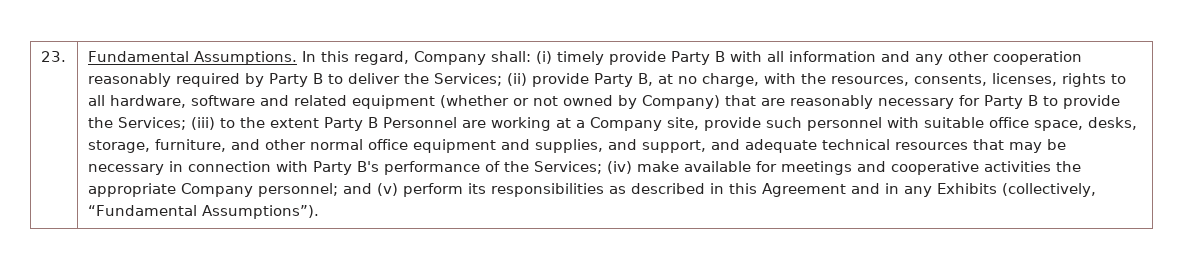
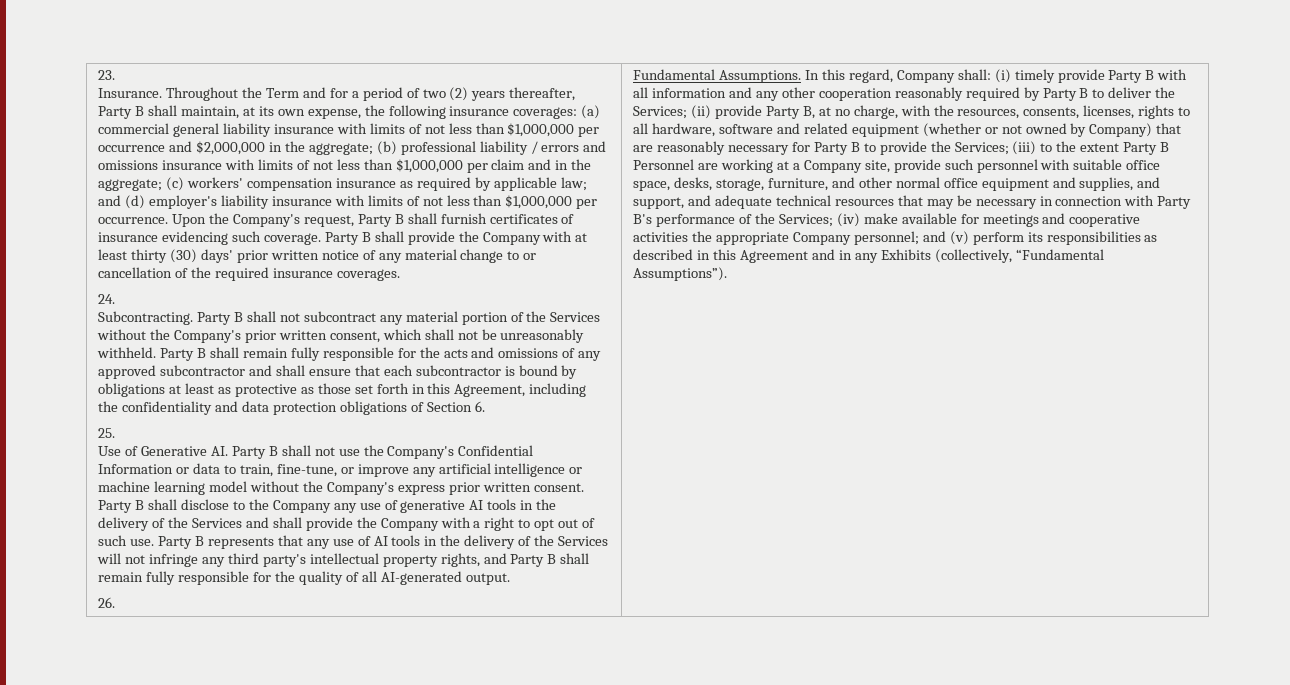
(66, 56) none -> [98,87,576,101] [98,105,601,119] [98,123,600,137] [98,141,607,155] [98,159,592,173] [98,177,587,191] [98,195,598,209] [98,213,575,227] [98,231,588,245] [98,249,537,263] [98,267,400,281] [98,294,116,304] [98,311,601,325] [97,329,585,343] [97,347,602,361] [98,365,578,379] [98,383,587,397] [98,401,485,415] [98,428,116,438] [98,445,534,459] [98,463,583,477] [98,481,584,495] [98,499,557,513] [98,517,595,531] [98,535,608,549] [97,553,590,567] [98,571,510,585] [98,597,116,608] // Insurance. Throughout the Term and for a period of two (2) years thereafter, Party B shall maintain, at its own expense, the following insurance coverages: (a) commercial general liability insurance with limits of not less than $1,000,000 per occurrence and $2,000,000 in the aggregate; (b) professional liability / errors and omissions insurance with limits of not less than $1,000,000 per claim and in the aggregate; (c) workers' compensation insurance as required by applicable law; and (d) employer's liability insurance with limits of not less than $1,000,000 per occurrence. Upon the Company's request, Party B shall furnish certificates of insurance evidencing such coverage. Party B shall provide the Company with at least thirty (30) days' prior written notice of any material change to or cancellation of the required insurance coverages. // 24. // Subcontracting. Party B shall not subcontract any material portion of the Services without the Company's prior written consent, which shall not be unreasonably withheld. Party B shall remain fully responsible for the acts and omissions of any approved subcontractor and shall ensure that each subcontractor is bound by obligations at least as protective as those set forth in this Agreement, including the confidentiality and data protection obligations of Section 6. // 25. // Use of Generative AI. Party B shall not use the Company's Confidential Information or data to train, fine-tune, or improve any artificial intelligence or machine learning model without the Company's express prior written consent. Party B shall disclose to the Company any use of generative AI tools in the delivery of the Services and shall provide the Company with a right to opt out of such use. Party B represents that any use of AI tools in the delivery of the Services will not infringe any third party's intellectual property rights, and Party B shall remain fully responsible for the quality of all AI-generated output. // 26.

